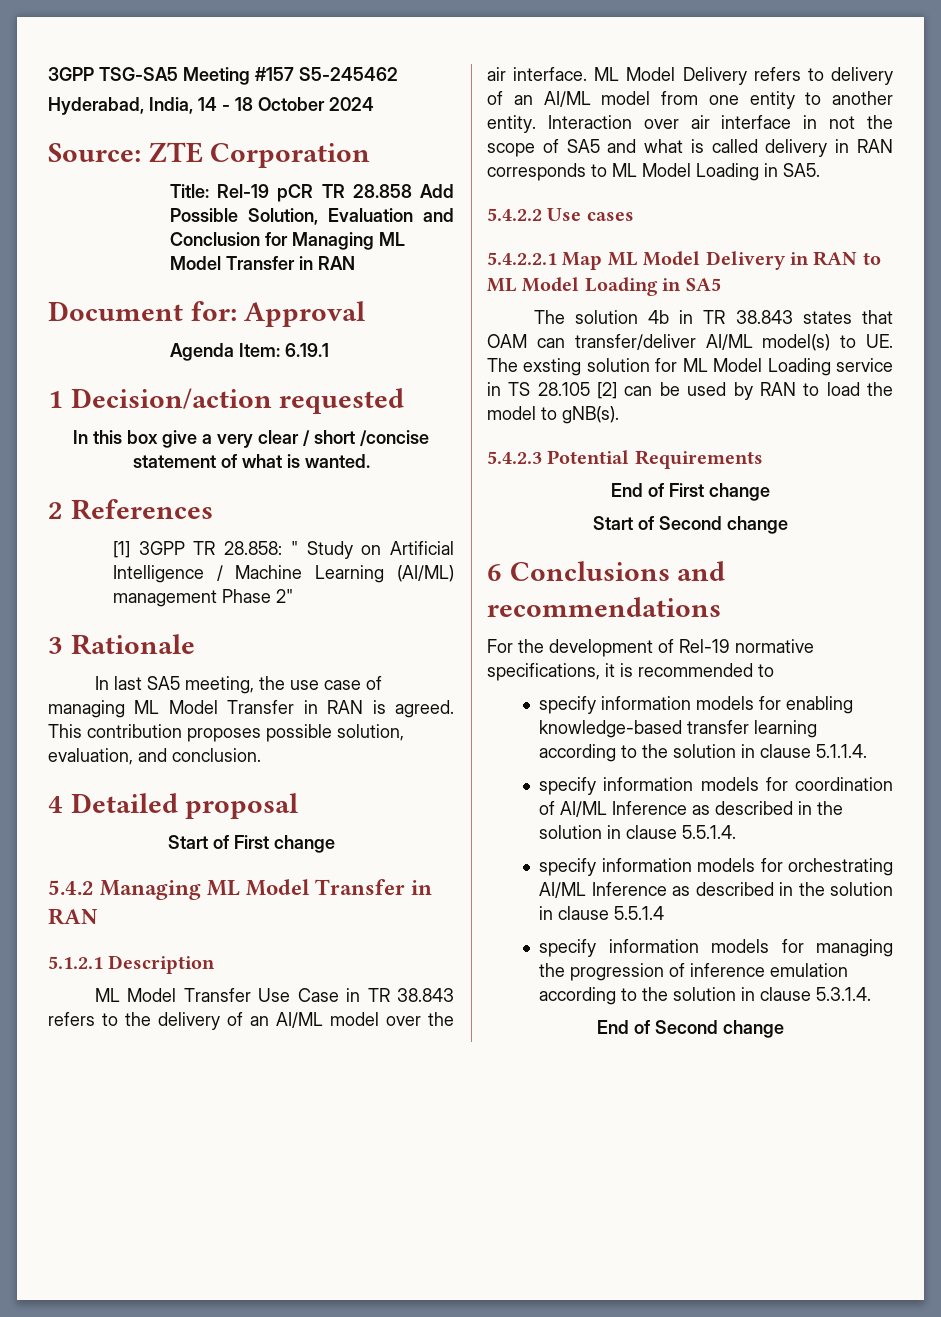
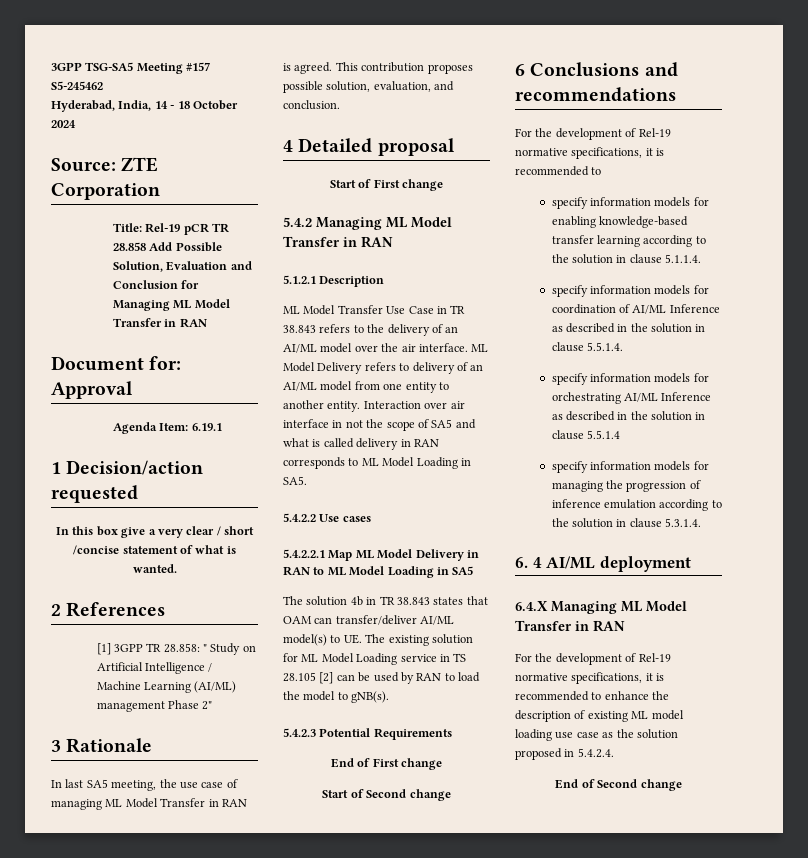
[523,358,582,376] exsting -> [388,635,429,646] existing
(872, 994) none -> [515,556,691,572] [515,601,687,614] [515,620,625,632] [515,653,671,665] [515,672,665,684] [515,691,670,701] [515,710,684,722] [515,729,678,741] [515,748,614,760] // 6. 4 AI/ML deployment // 6.4.X Managing ML Model Transfer in RAN // For the development of Rel-19 normative specifications, it is recommended to enhance the description of existing ML model loading use case as the solution proposed in 5.4.2.4.

